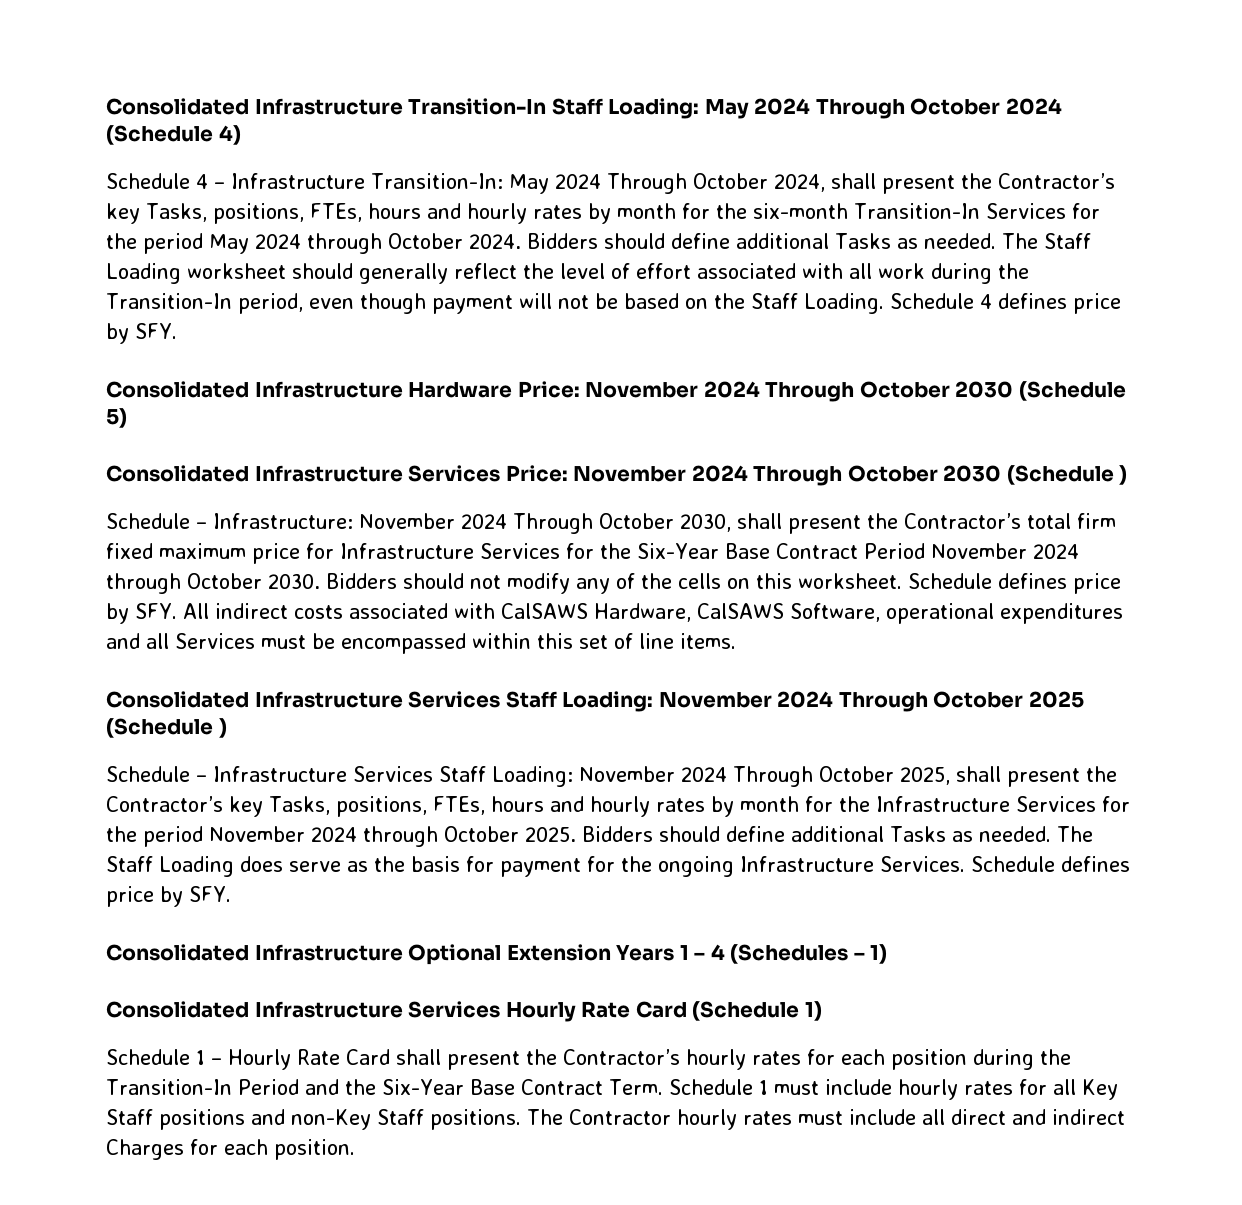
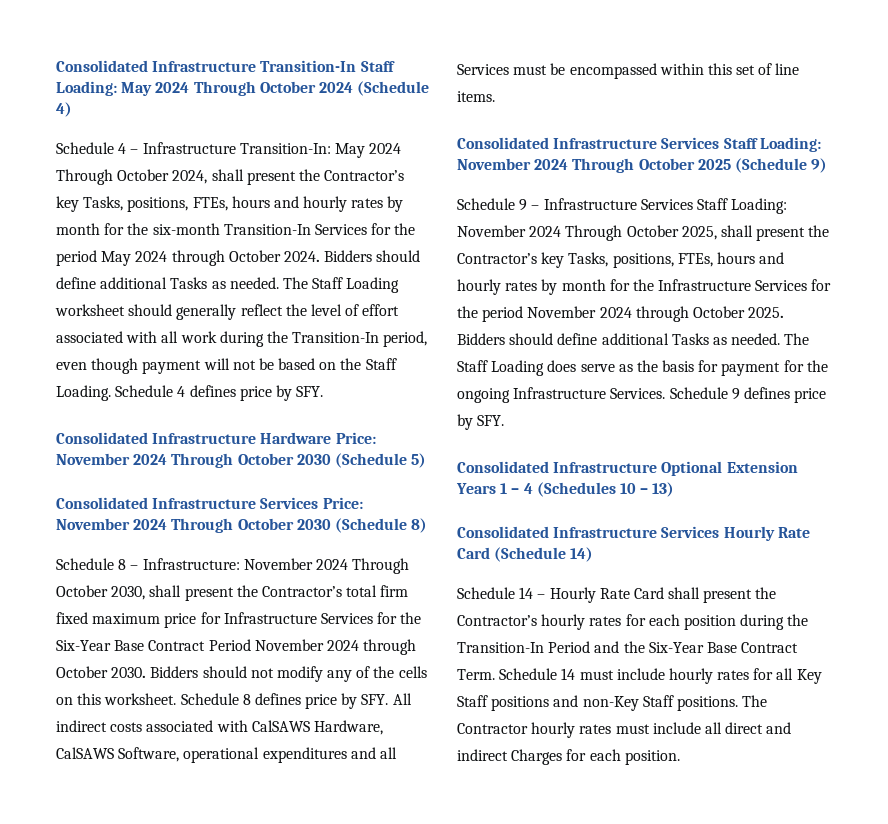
[1119,465,1128,485] [106,513,190,529] ) // Schedule -> [411,518,428,533] [56,558,127,570] 8) // Schedule 8
(992, 581) none -> [242,694,251,705] 8
[218,718,227,738] [106,766,190,782] ) // Schedule -> [811,158,828,173] [457,198,528,211] 9) // Schedule 9
(1055, 864) none -> [731,388,740,400] 9
[853,944,888,964] – 1) -> [619,482,675,497] 10 – 13)
[804,1001,822,1021] [106,1049,205,1065] 1) // Schedule 1 -> [570,547,594,562] [457,587,534,599] 14) // Schedule 14
[758,1080,768,1095] 1 -> [561,668,576,680] 14

